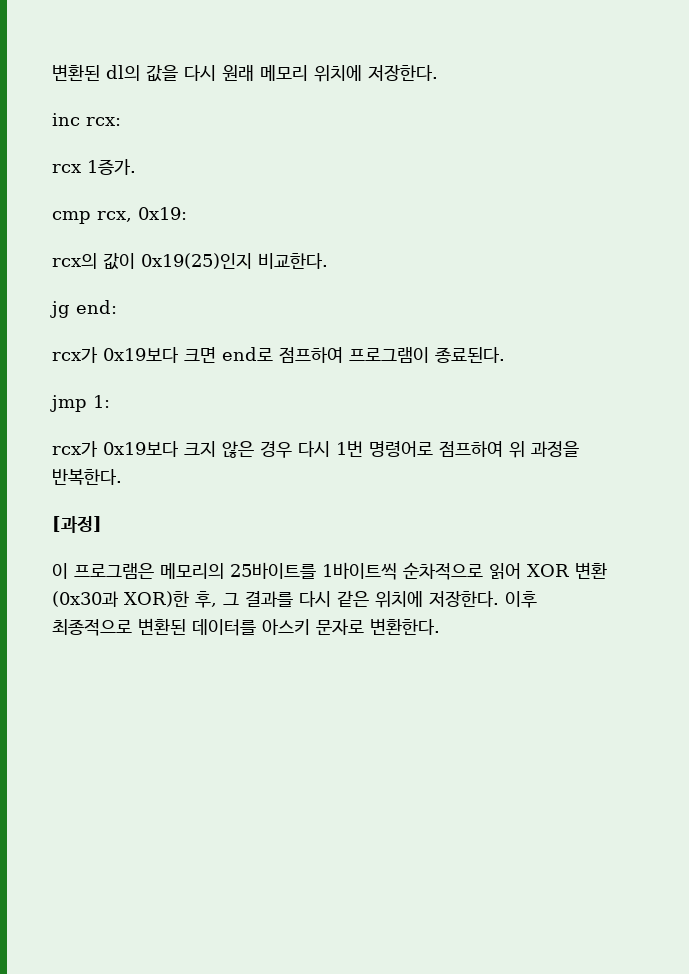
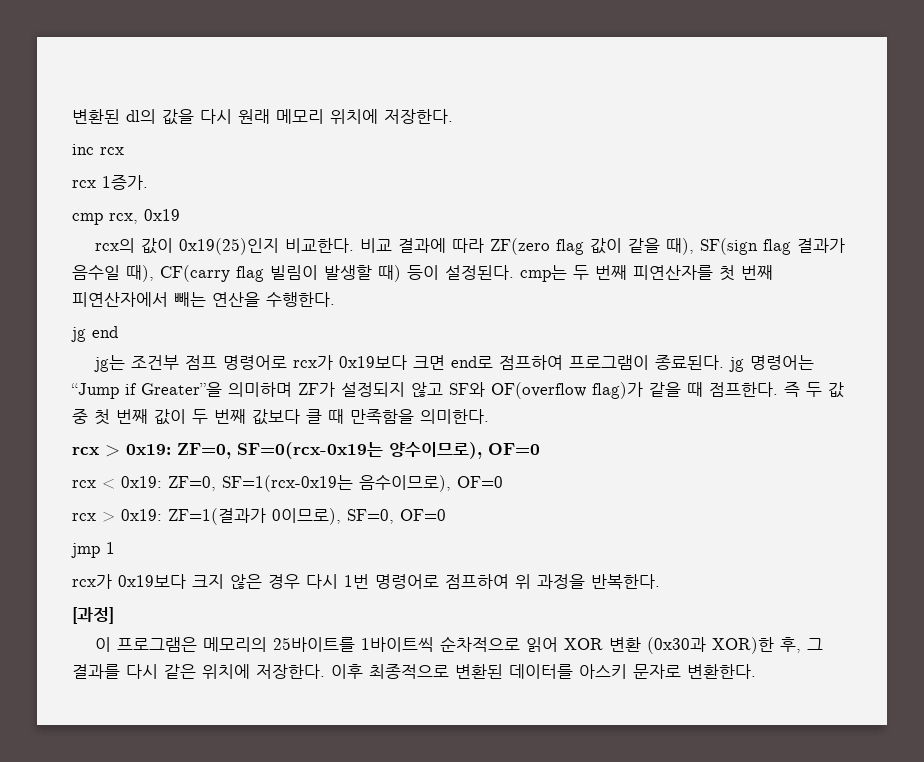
[86,117,121,126] rcx: -> [100,147,124,155] rcx
[138,207,187,220] 0x19: -> [144,209,180,221] 0x19
[50,300,117,318] // jg end: // -> [359,238,845,255] [72,265,773,282] [72,292,335,307] [71,326,118,342] [93,355,287,372] 비교 결과에 따라 ZF(zero flag 값이 같을 때), SF(sign flag 결과가 음수일 때), CF(carry flag 빌림이 발생할 때) 등이 설정된다. cmp는 두 번째 피연산자를 첫 번째 피연산자에서 빼는 연산을 수행한다. // jg end // jg는 조건부 점프 명령어로
(505, 355) none -> [728,355,814,372] [71,382,844,399] [72,409,489,425] [72,442,540,459] [72,475,503,492] [72,508,446,525] jg 명령어는 “Jump if Greater”을 의미하며 ZF가 설정되지 않고 SF와 OF(overflow flag)가 같을 때 점프한다. 즉 두 값 중 첫 번째 값이 두 번째 값보다 클 때 만족함을 의미한다. // rcx > 0x19: ZF=0, SF=0(rcx-0x19는 양수이므로), OF=0 // rcx < 0x19: ZF=0, SF=1(rcx-0x19는 음수이므로), OF=0 // rcx > 0x19: ZF=1(결과가 0이므로), SF=0, OF=0
[93,395,110,408] 1: -> [106,542,115,554] 1

